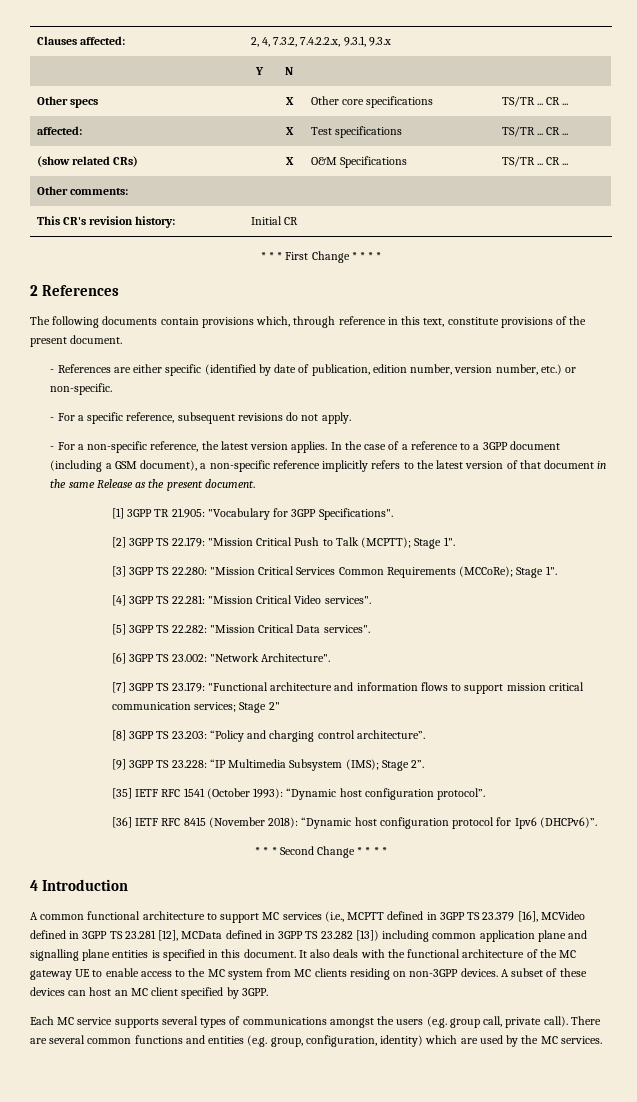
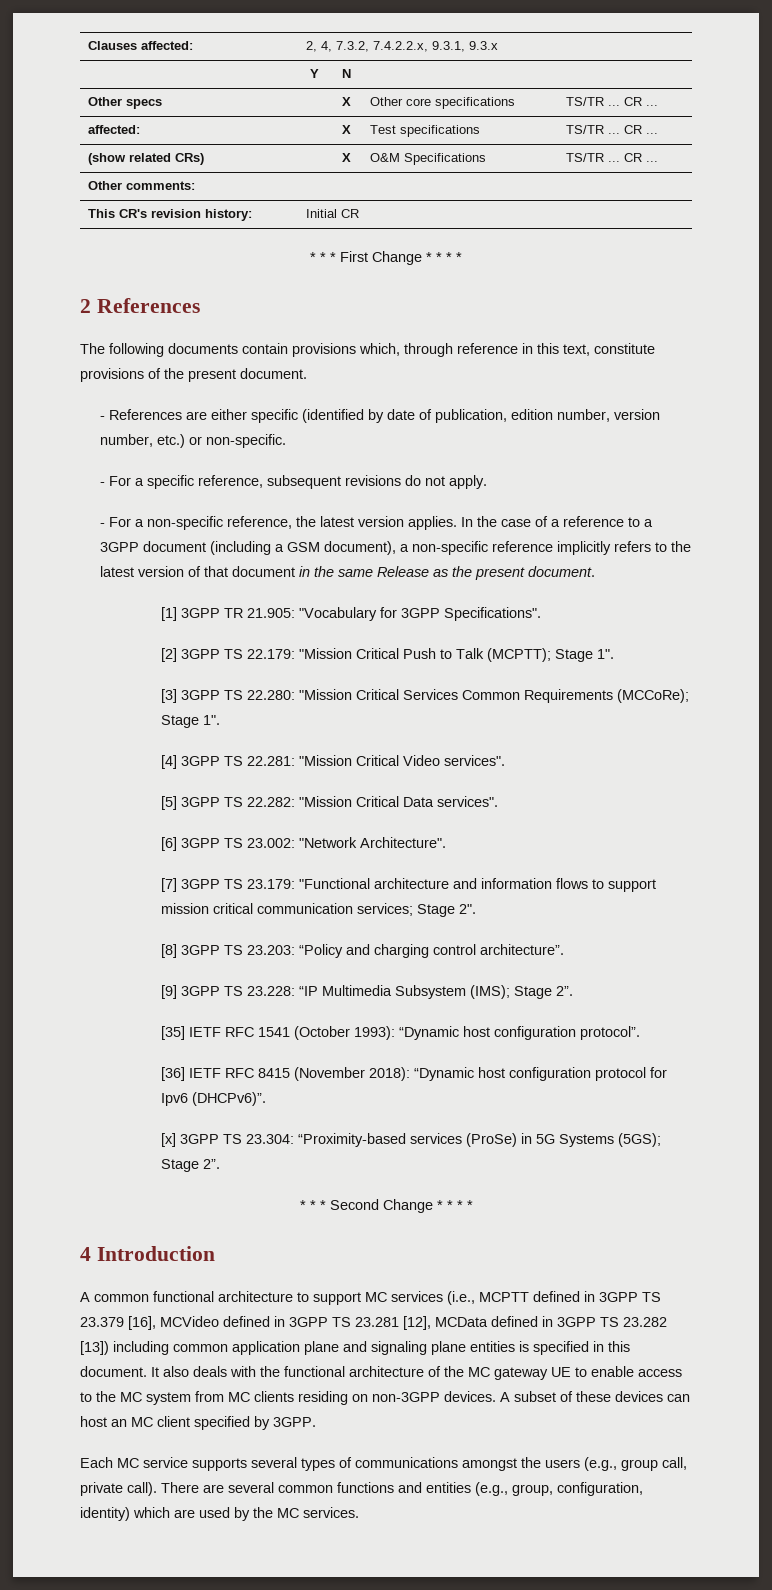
[268,702,280,710] 2" -> [459,904,477,914] 2".
(597, 822) none -> [161,1133,662,1147] [161,1159,221,1172] // [x] 3GPP TS 23.304: “Proximity-based services (ProSe) in 5G Systems (5GS); Stage 2”.
[30,949,79,961] signalling -> [371,1341,427,1355] signaling
[426,1016,447,1028] (e.g. -> [584,1457,617,1471] (e.g.,
[247,1035,268,1047] (e.g. -> [475,1482,508,1496] (e.g.,

